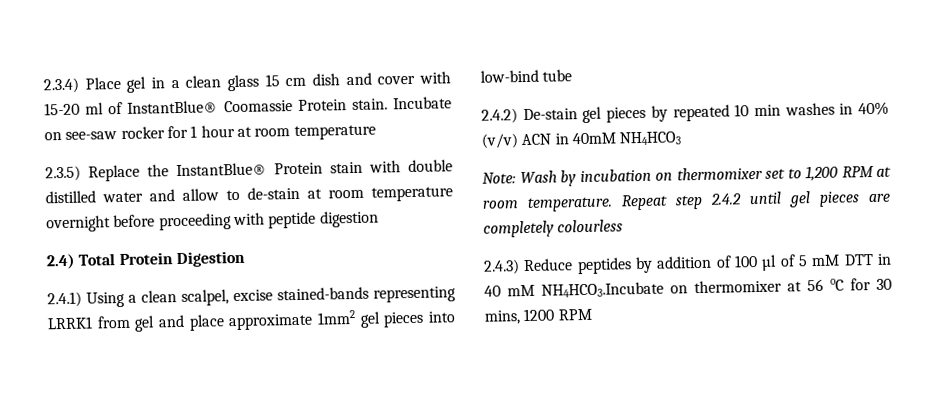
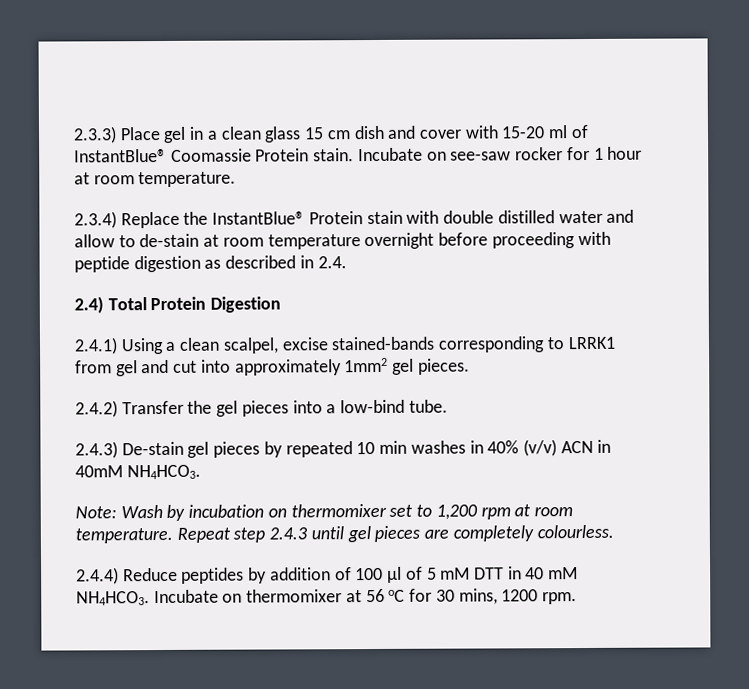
[43,77,79,94] 2.3.4) -> [73,126,117,144] 2.3.3)
[293,124,376,140] [45,165,81,182] temperature // 2.3.5) -> [138,171,237,188] [74,211,117,229] temperature. // 2.3.4)
(379, 219) none -> [204,255,347,269] as described in 2.4.
[373,286,456,303] representing -> [438,336,565,353] corresponding to
[188,309,456,331] [480,69,573,83] [481,108,518,124] place approximate 1mm2 gel pieces into low-bind tube // 2.4.2) -> [173,357,470,376] [75,399,448,418] [75,441,118,459] cut into approximately 1mm2 gel pieces. // 2.4.2) Transfer the gel pieces into a low-bind tube. // 2.4.3)
[619,131,682,146] NH4HCO3 -> [126,464,201,480] NH4HCO3.
[841,165,874,178] RPM -> [480,507,511,520] rpm
[710,193,741,205] 2.4.2 -> [269,527,308,540] 2.4.3
[557,219,624,233] [483,259,520,275] colourless // 2.4.3) -> [536,524,614,539] [76,567,119,585] colourless. // 2.4.4)
[541,281,664,298] NH4HCO3.Incubate -> [76,589,219,606] NH4HCO3. Incubate
[557,308,592,321] RPM -> [541,592,577,605] rpm.

